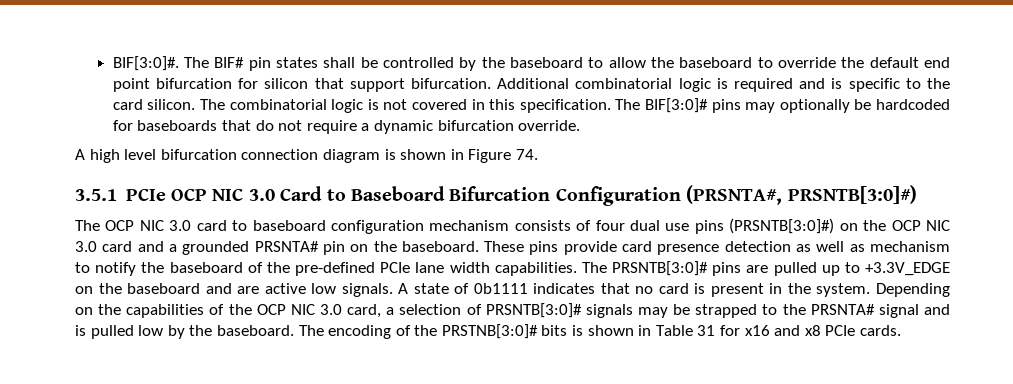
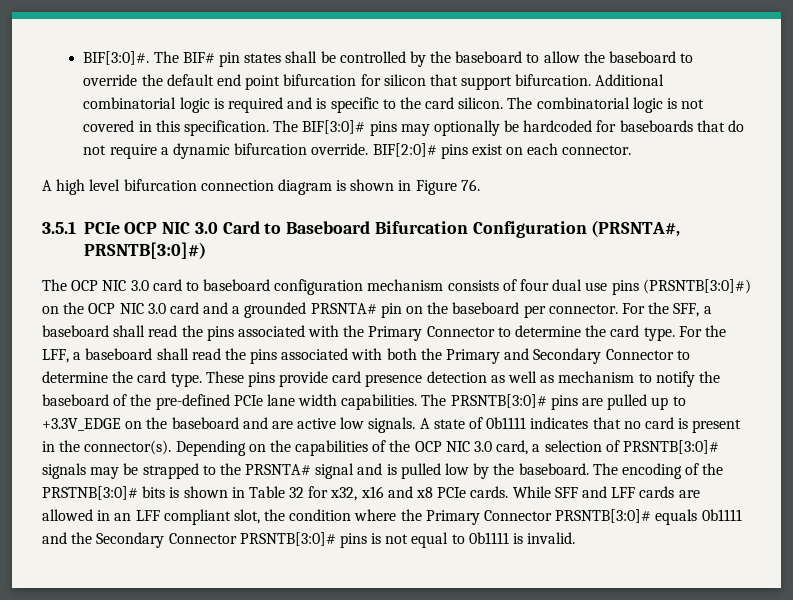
(581, 125) none -> [372,143,632,159] BIF[2:0]# pins exist on each connector.
[515,149,538,160] 74. -> [460,179,480,191] 76.
[401,241,479,252] baseboard. -> [452,302,712,318] [42,325,726,341] [42,348,690,364] [42,371,202,387] baseboard per connector. For the SFF, a baseboard shall read the pins associated with the Primary Connector to determine the card type. For the LFF, a baseboard shall read the pins associated with both the Primary and Secondary Connector to determine the card type.
[816,283,871,297] system. -> [84,440,172,455] connector(s).
[697,325,741,336] 31 for -> [289,486,358,501] 32 for x32,
(901, 330) none -> [512,486,700,498] [42,509,742,525] [42,532,576,548] While SFF and LFF cards are allowed in an LFF compliant slot, the condition where the Primary Connector PRSNTB[3:0]# equals 0b1111 and the Secondary Connector PRSNTB[3:0]# pins is not equal to 0b1111 is invalid.

